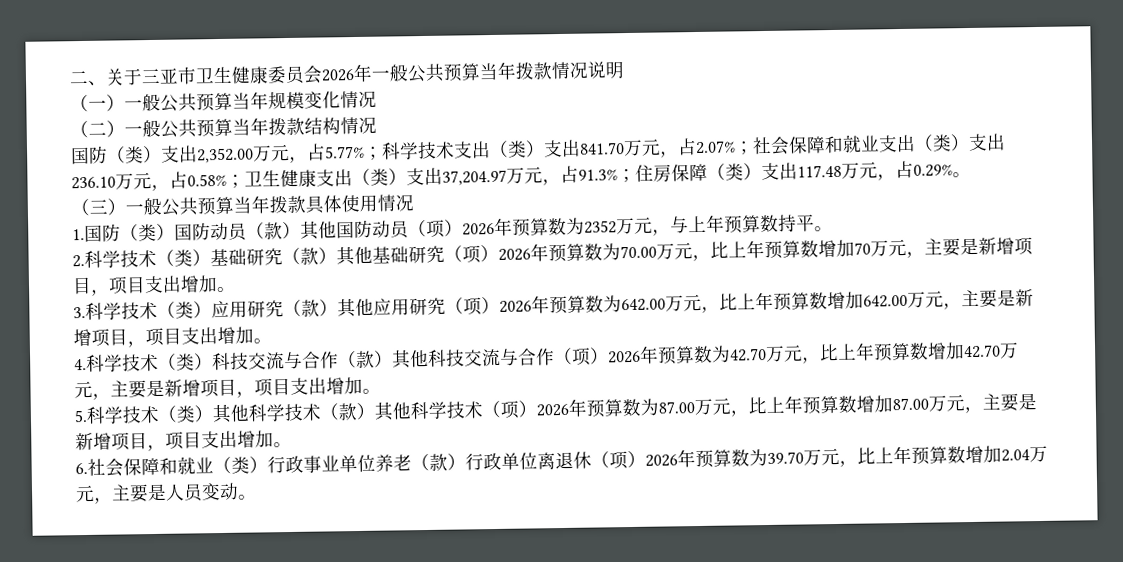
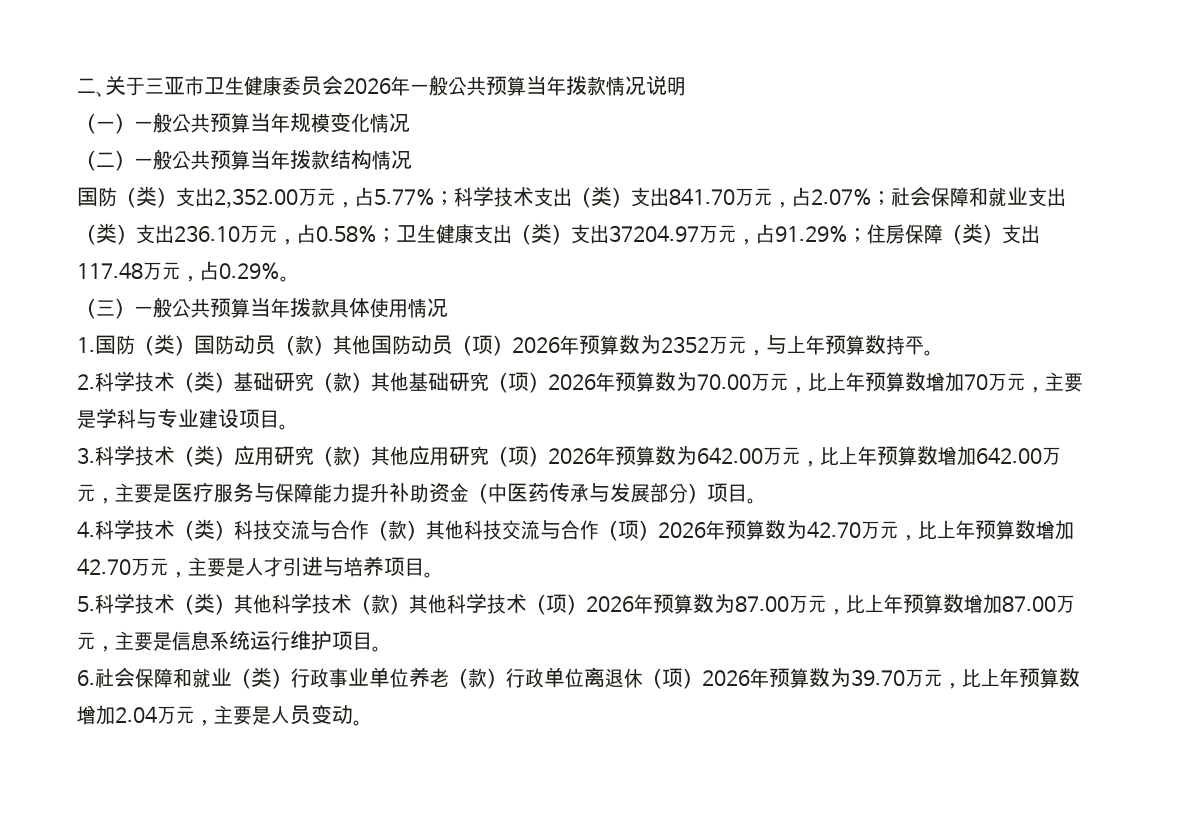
[442,165,618,186] 37,204.97万元，占91.3% -> [609,224,848,245] 37204.97万元，占91.29%
[978,237,1033,256] [72,275,218,296] 新增项目，项目支出增加 -> [96,408,279,429] 学科与专业建设项目
[1015,289,1034,307] [73,326,254,348] 新增项目，项目支出增加 -> [172,482,747,504] 医疗服务与保障能力提升补助资金（中医药传承与发展部分）项目
[164,376,363,398] 新增项目，项目支出增加 -> [245,556,424,577] 人才引进与培养项目
[75,430,274,452] 新增项目，项目支出增加 -> [172,630,372,651] 信息系统运行维护项目

